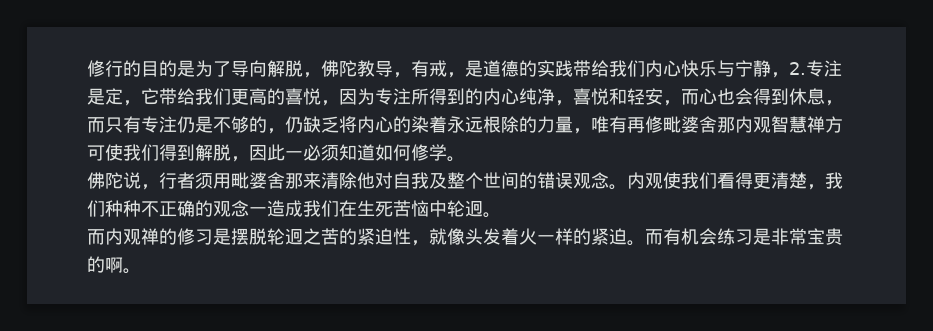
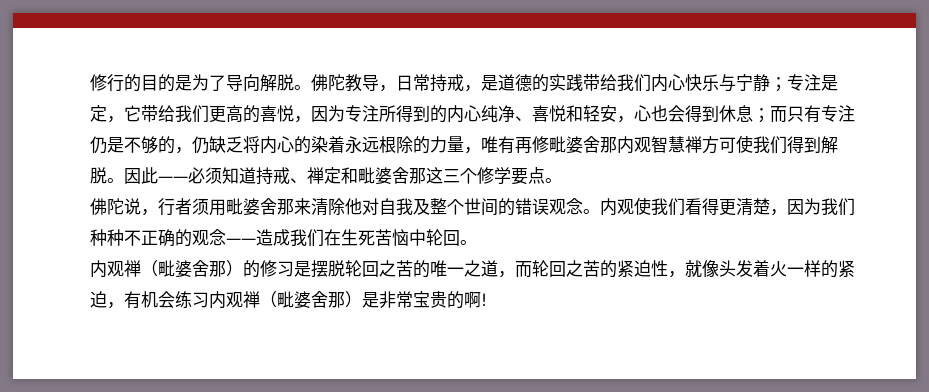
[303,72,321,78] ， -> [294,85,311,90] 。
[411,60,429,77] 有 -> [396,74,447,92] 日常持
[771,62,806,78] ，2. -> [770,77,787,92] ；
[555,100,573,106] ， -> [515,116,532,121] 、
[681,89,699,105] 而 -> (634, 119) none
[825,100,843,106] ， -> [753,108,770,123] ；
[231,144,447,162] ，因此一必须知道如何修学 -> [107,167,545,185] 。因此——必须知道持戒、禅定和毗婆舍那这三个修学要点
(825, 187) none -> [787,198,821,215] 因为
[249,207,267,215] 一 -> [226,238,256,244] ——
[465,200,501,218] [87,228,303,245] 迥。 // 而内观禅的修习是摆脱轮迥 -> [443,230,477,246] [90,260,566,278] 回。 // 内观禅（毗婆舍那）的修习是摆脱轮回之苦的唯一之道，而轮回
[627,229,663,246] 。而 -> [107,302,124,309] ，
(753, 237) none -> [209,291,362,309] 内观禅（毗婆舍那）
[123,268,141,274] 。 -> [481,293,487,306] !

